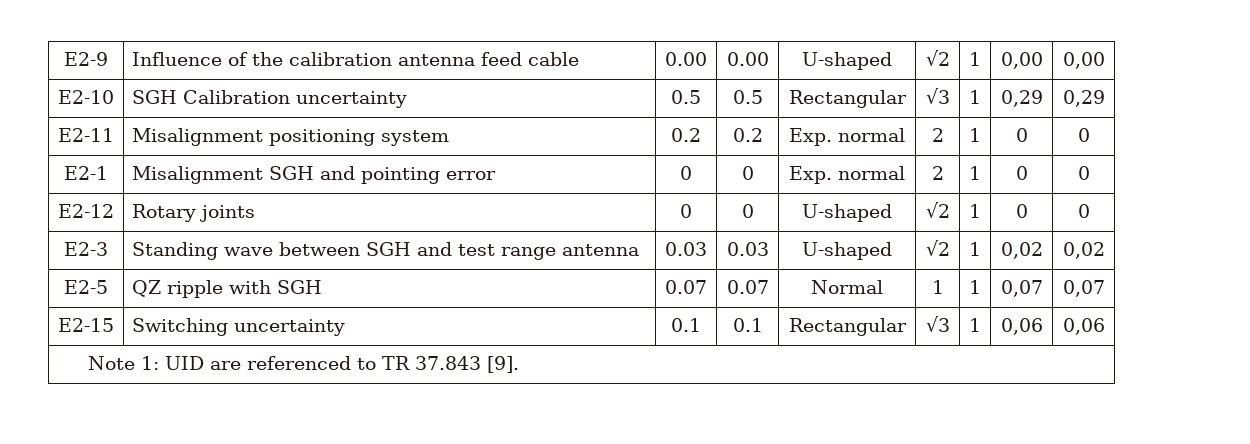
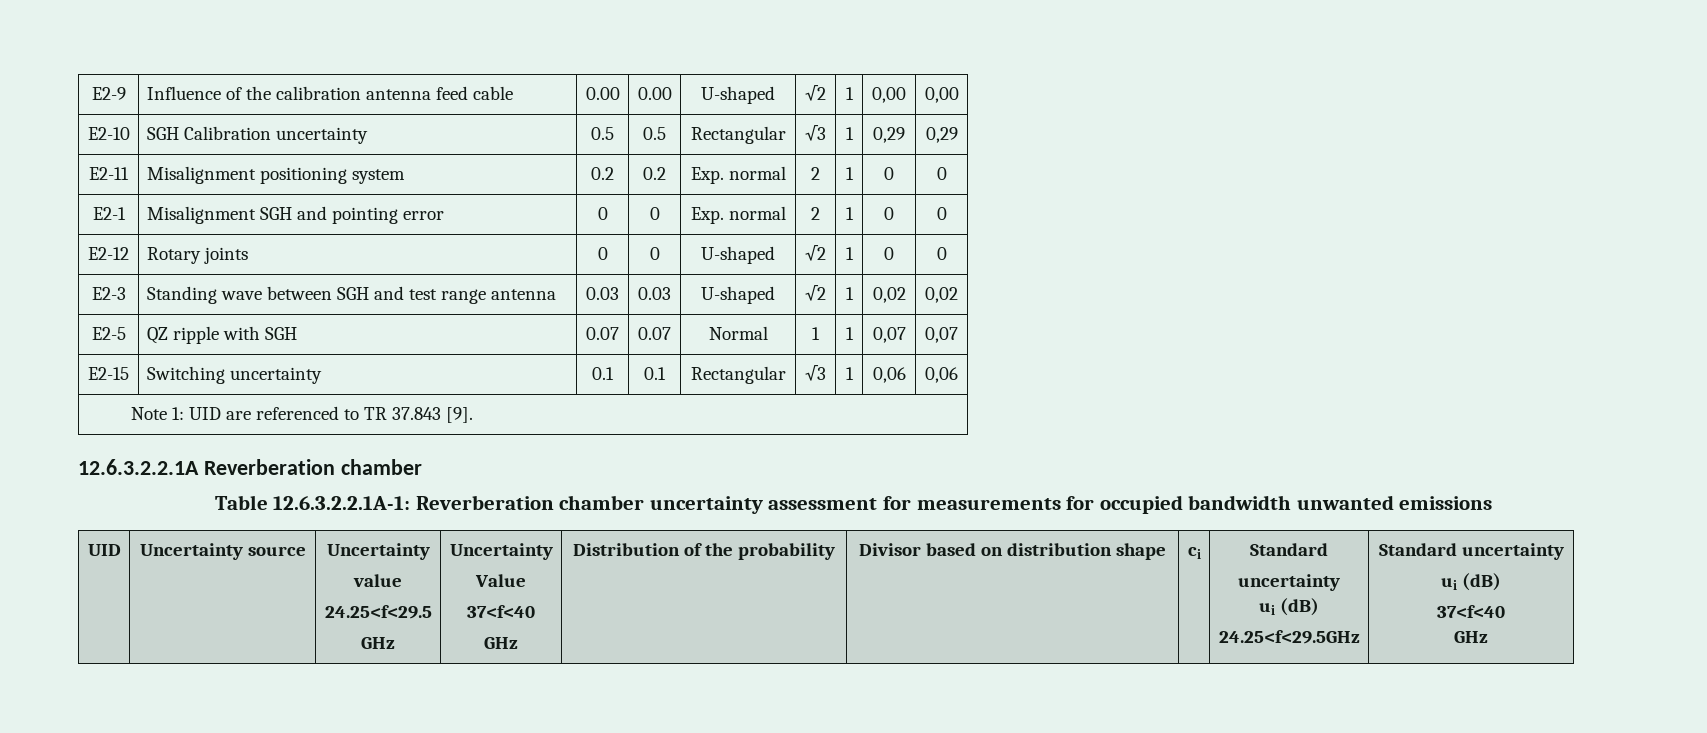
(519, 364) none -> [78,459,422,475] [214,495,1493,514] [87,544,121,556] [139,543,306,560] [326,543,430,560] [353,574,402,587] [324,605,432,619] [361,637,395,649] [449,543,553,560] [475,574,526,587] [467,605,535,618] [484,637,518,649] [573,543,835,560] [859,543,1166,560] [1187,547,1201,559] [1250,543,1328,556] [1238,574,1340,591] [1259,598,1319,616] [1218,630,1360,644] [1378,543,1564,560] [1441,573,1501,591] [1437,605,1505,618] [1454,631,1488,643] // 12.6.3.2.2.1A Reverberation chamber // Table 12.6.3.2.2.1A-1: Reverberation chamber uncertainty assessment for measurements for occupied bandwidth unwanted emissions // UID | Uncertainty source | Uncertainty // value // 24.25<f<29.5 // GHz | Uncertainty // Value // 37<f<40 // GHz | Distribution of the probability | Divisor based on distribution shape | ci | Standard // uncertainty // ui (dB) // 24.25<f<29.5GHz | Standard uncertainty // ui (dB) // 37<f<40 // GHz

